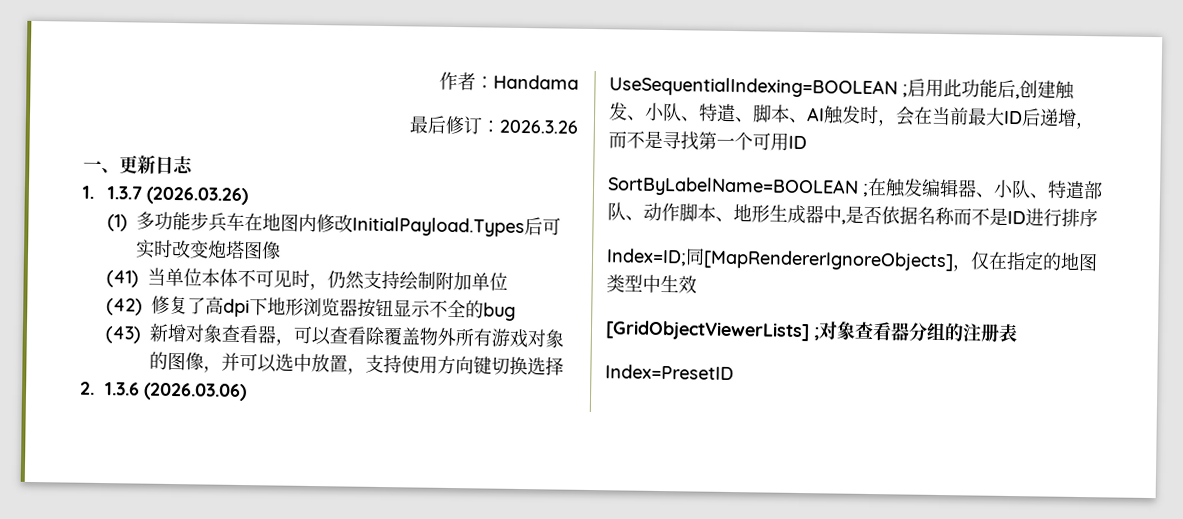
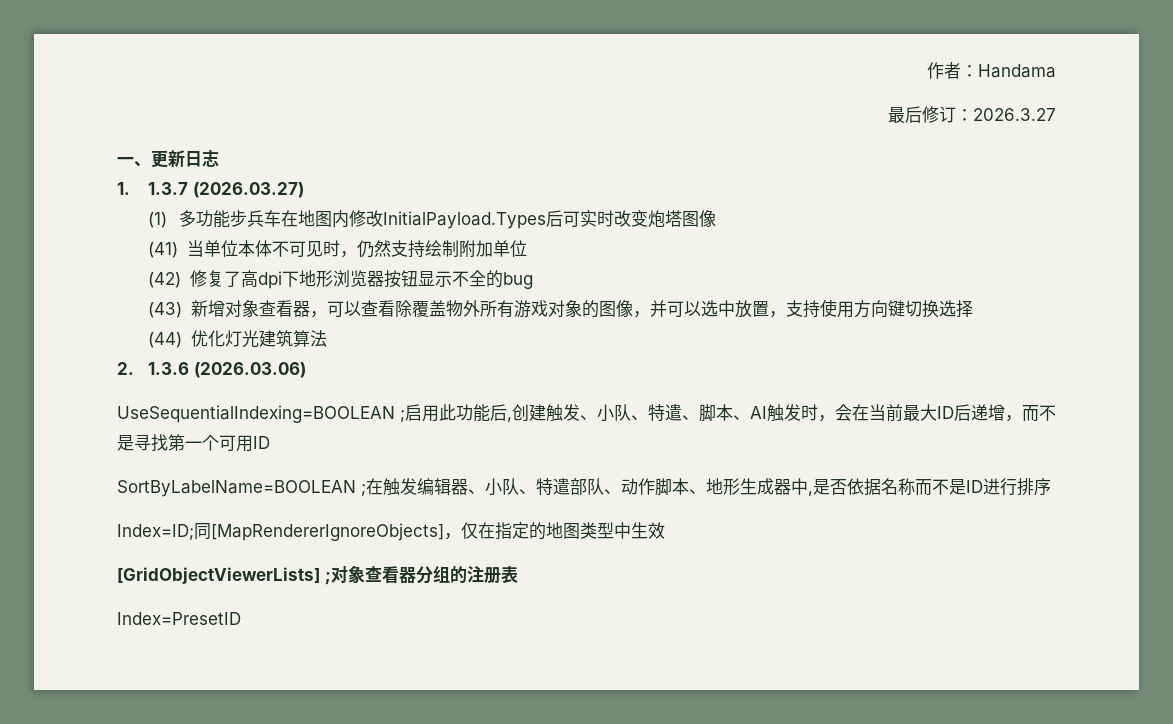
[499,119,578,134] 2026.3.26 -> [973,108,1056,121] 2026.3.27
[145,186,248,206] (2026.03.26) -> [193,182,305,198] (2026.03.27)
(564, 366) none -> [148,330,327,348] // (44)优化灯光建筑算法

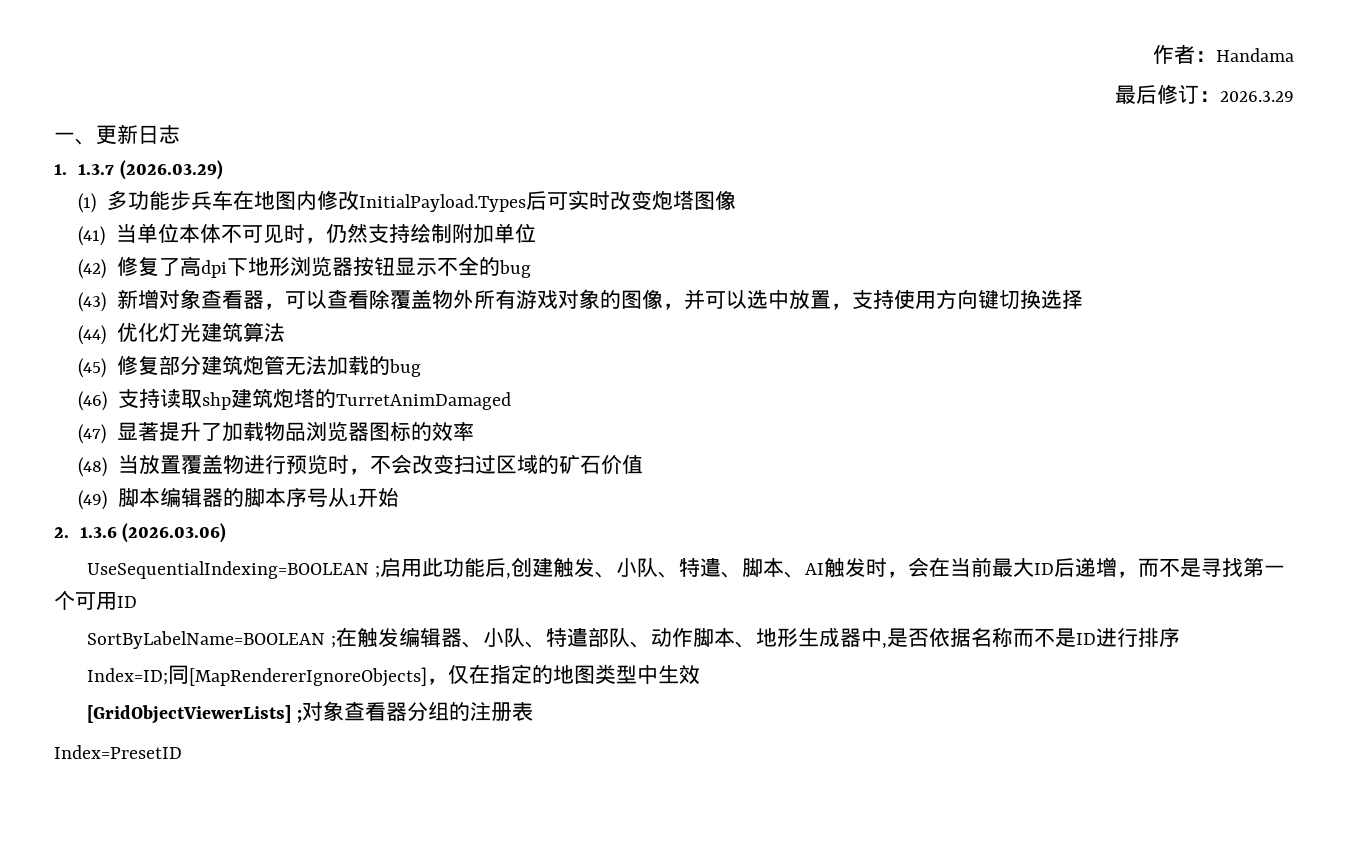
[973,108,1056,121] 2026.3.27 -> [1220,91,1294,102] 2026.3.29
[193,182,305,198] (2026.03.27) -> [119,160,223,180] (2026.03.29)
(327, 338) none -> [78,355,421,378] [78,388,511,411] [78,421,474,444] [78,454,643,477] [78,487,399,510] // (45)修复部分建筑炮管无法加载的bug // (46)支持读取shp建筑炮塔的TurretAnimDamaged // (47)显著提升了加载物品浏览器图标的效率 // (48)当放置覆盖物进行预览时，不会改变扫过区域的矿石价值 // (49)脚本编辑器的脚本序号从1开始

